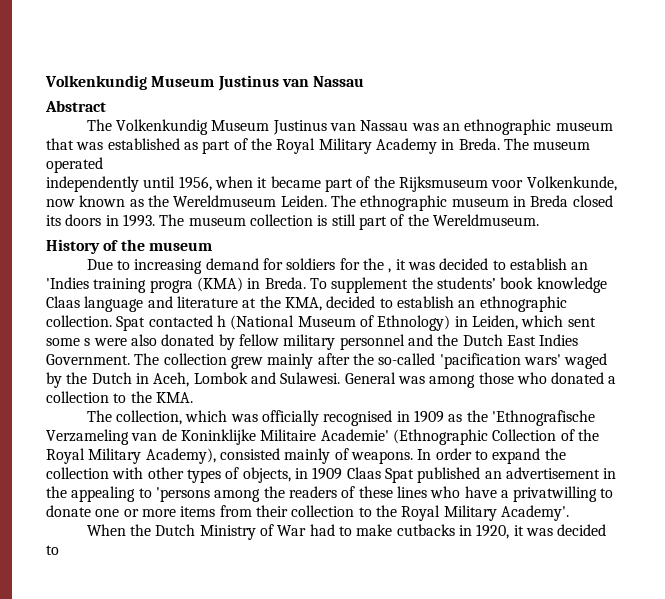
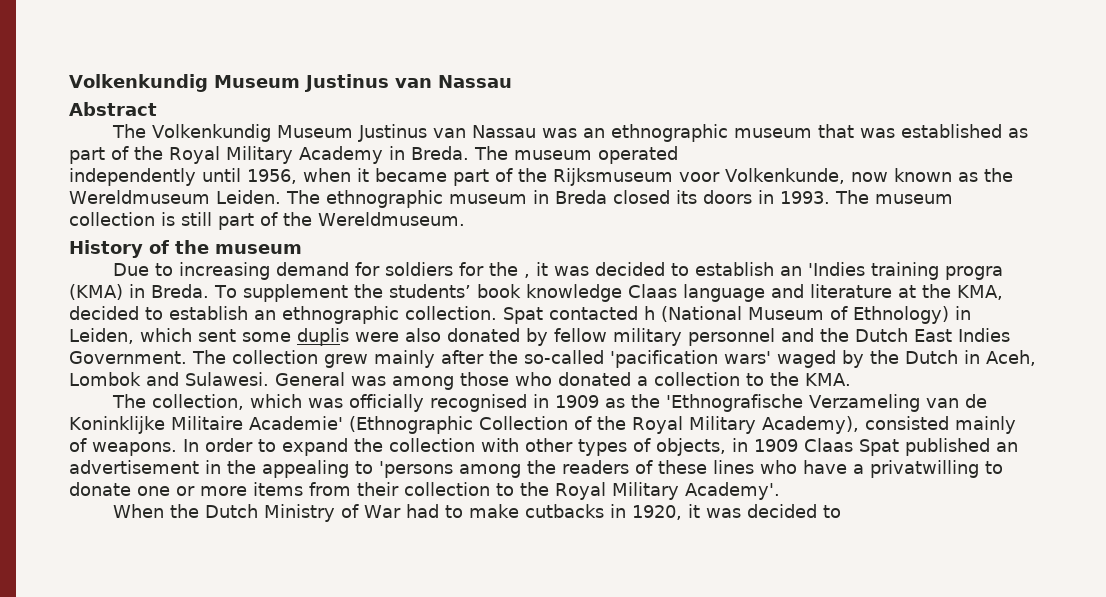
[84,338,91,346] s -> [297,328,349,346] duplis

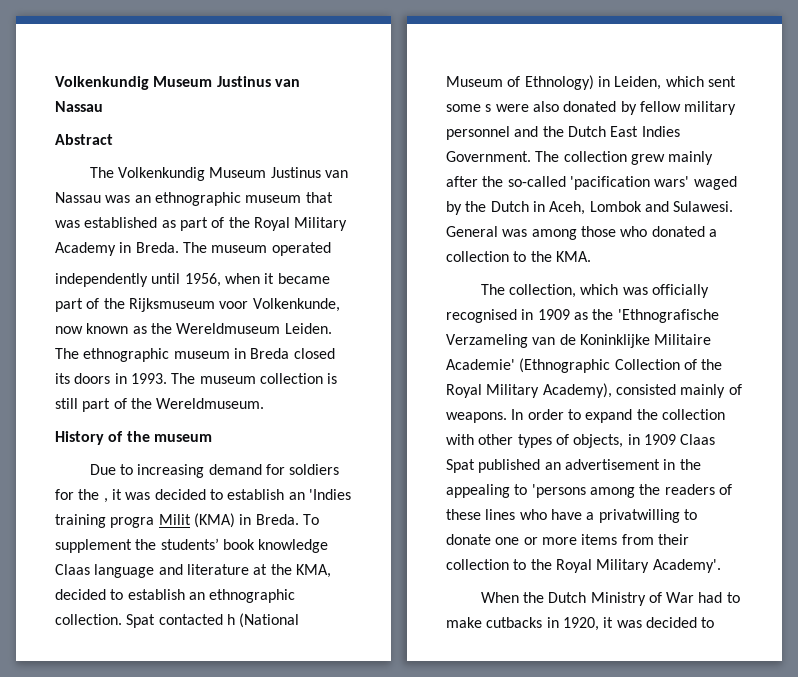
(1003, 273) none -> [158,514,191,525] Milit
[297,328,349,346] duplis -> [485,104,492,112] s

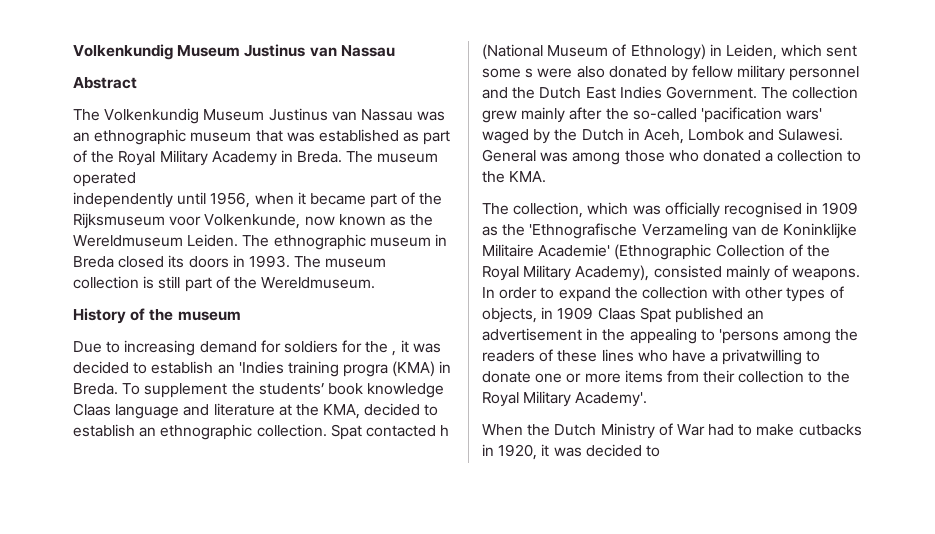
[158,514,191,525] Milit -> (389, 370) none

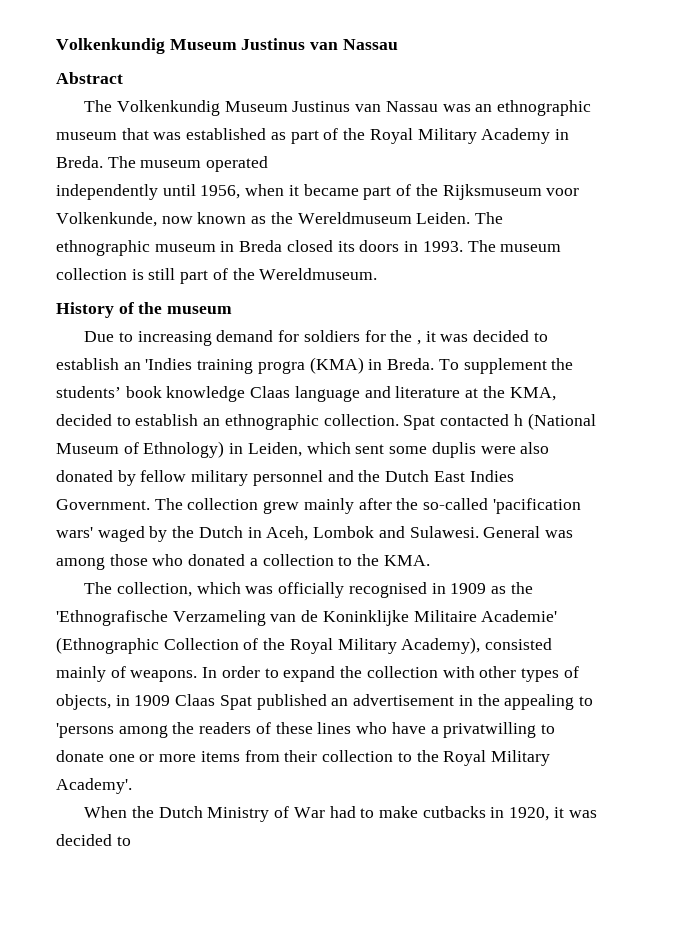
[525,68,534,78] s -> [431,442,476,458] duplis

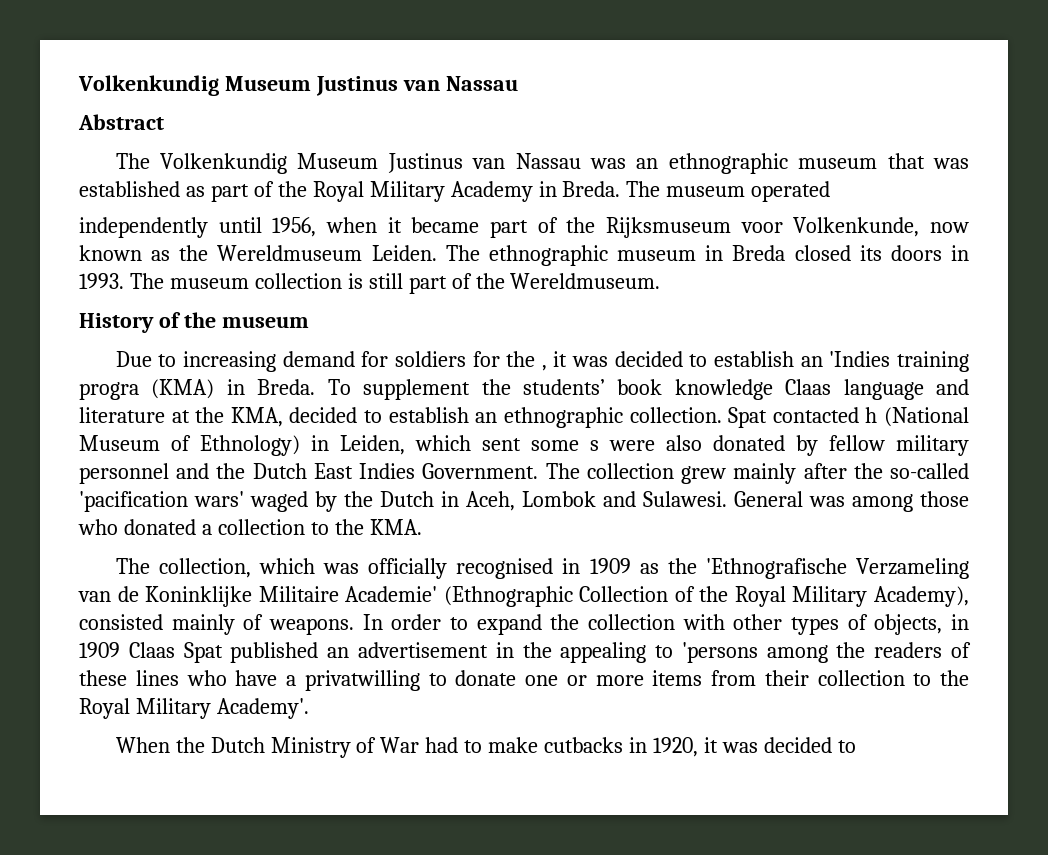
[431,442,476,458] duplis -> [590,440,599,451] s

